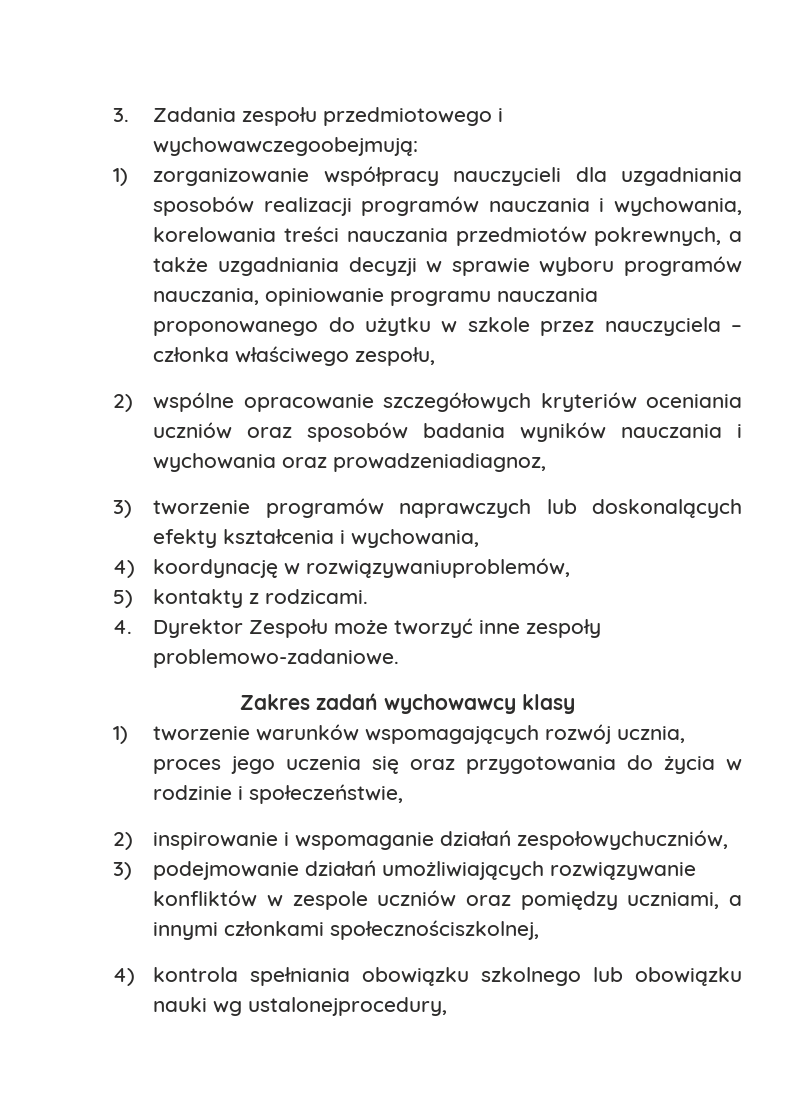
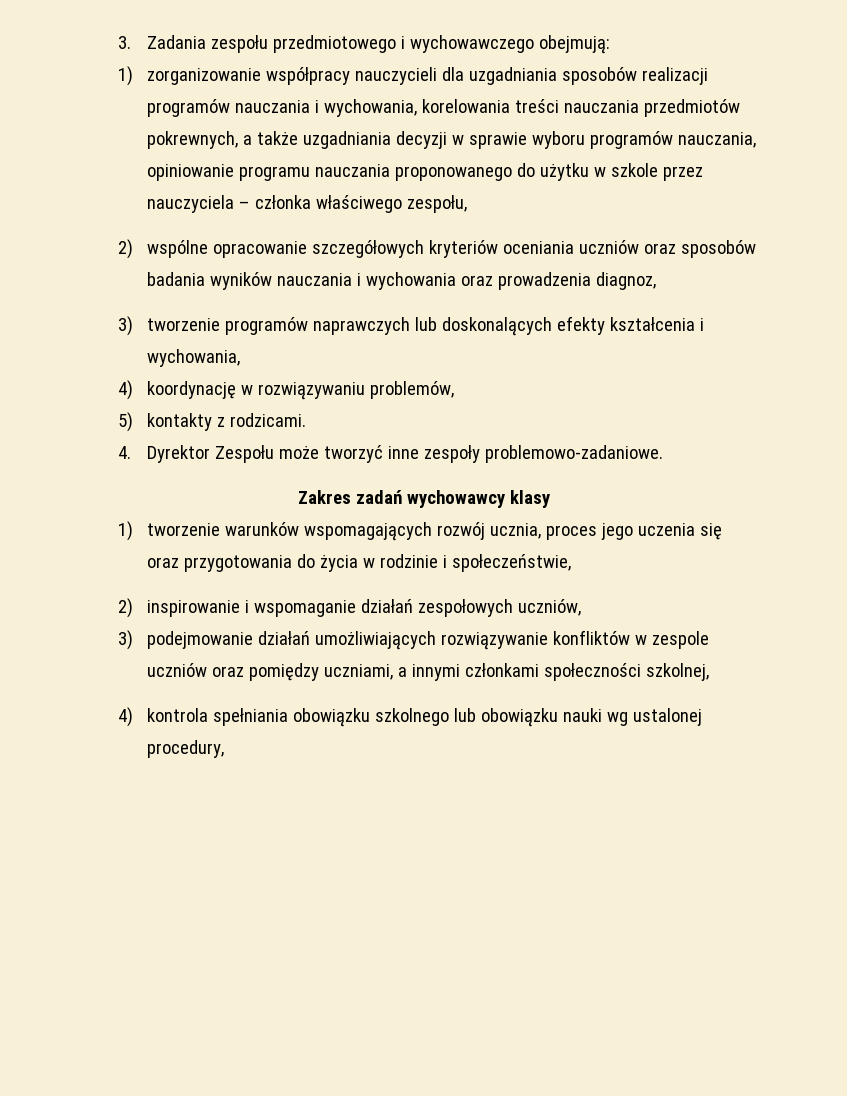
[153,137,419,156] wychowawczegoobejmują: -> [410,35,611,54] wychowawczego obejmują:
[333,453,547,472] prowadzeniadiagnoz, -> [498,272,657,290] prowadzenia diagnoz,
[306,558,571,578] rozwiązywaniuproblemów, -> [258,381,455,400] rozwiązywaniu problemów,
[517,830,729,850] zespołowychuczniów, -> [418,599,582,617] zespołowych uczniów,
[330,920,540,940] społecznościszkolnej, -> [544,663,710,681] społeczności szkolnej,
[248,997,448,1016] ustalonejprocedury, -> [633,708,703,726] [147,740,225,758] ustalonej procedury,

